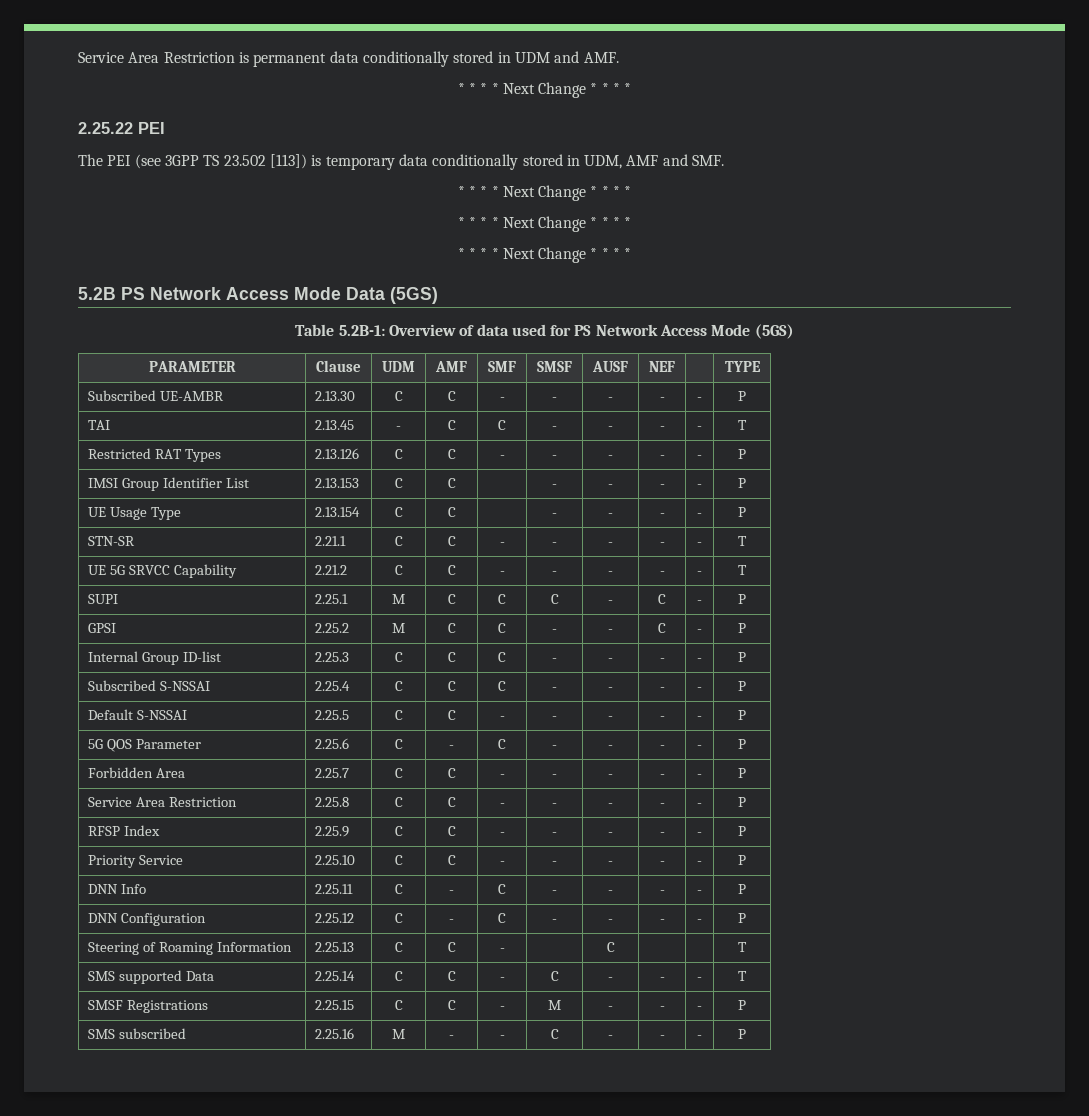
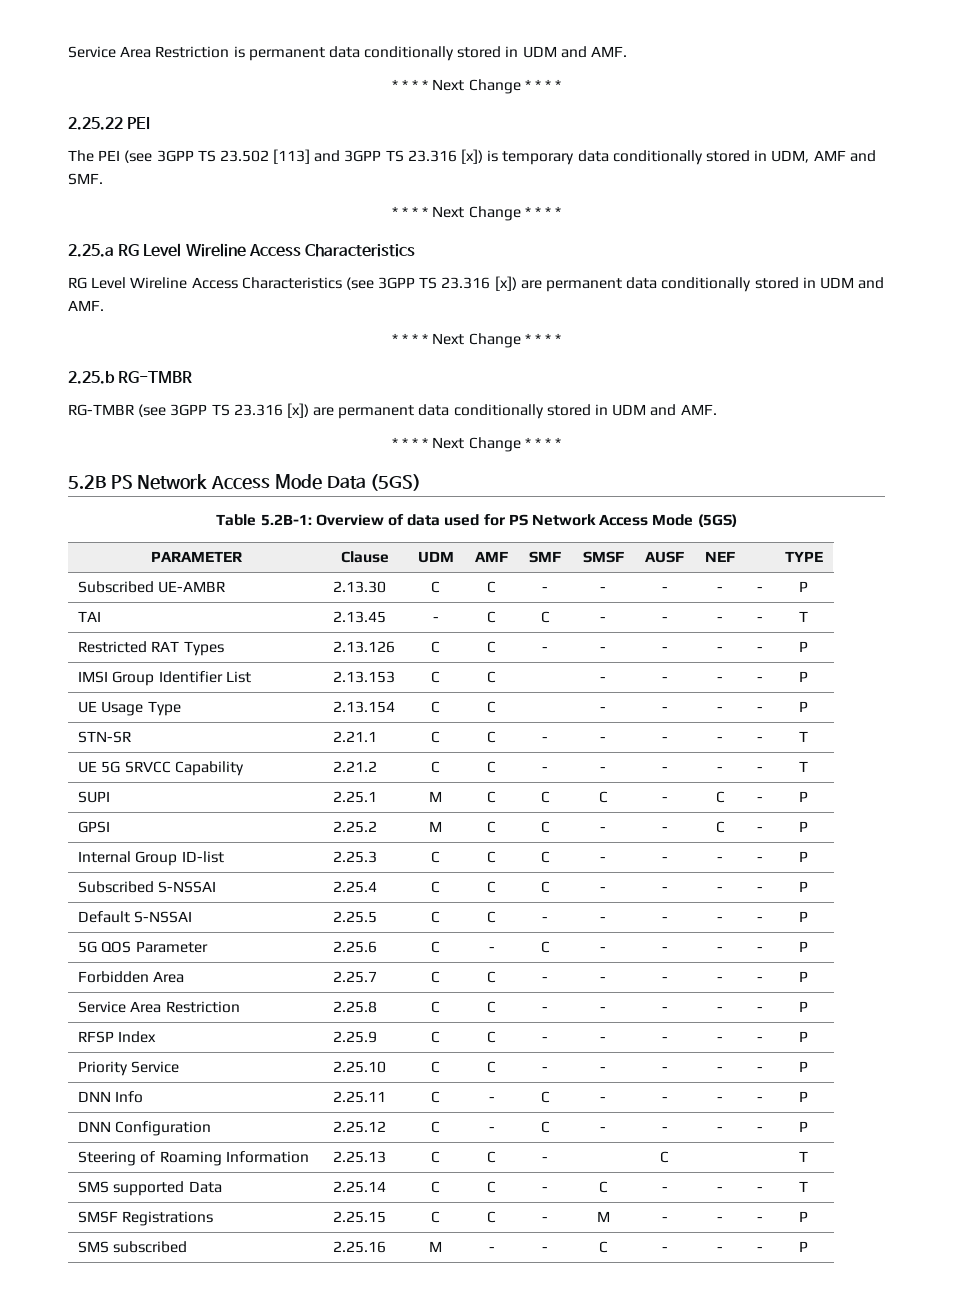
[269,154,307,169] [113]) -> [273,149,484,164] [113] and 3GPP TS 23.316 [x])
(632, 191) none -> [68,243,415,257] [68,276,885,292] [68,300,104,311] // 2.25.a RG Level Wireline Access Characteristics // RG Level Wireline Access Characteristics (see 3GPP TS 23.316 [x]) are permanent data conditionally stored in UDM and AMF.
(632, 222) none -> [68,371,193,384] [68,403,717,419] // 2.25.b RG-TMBR // RG-TMBR (see 3GPP TS 23.316 [x]) are permanent data conditionally stored in UDM and AMF.

